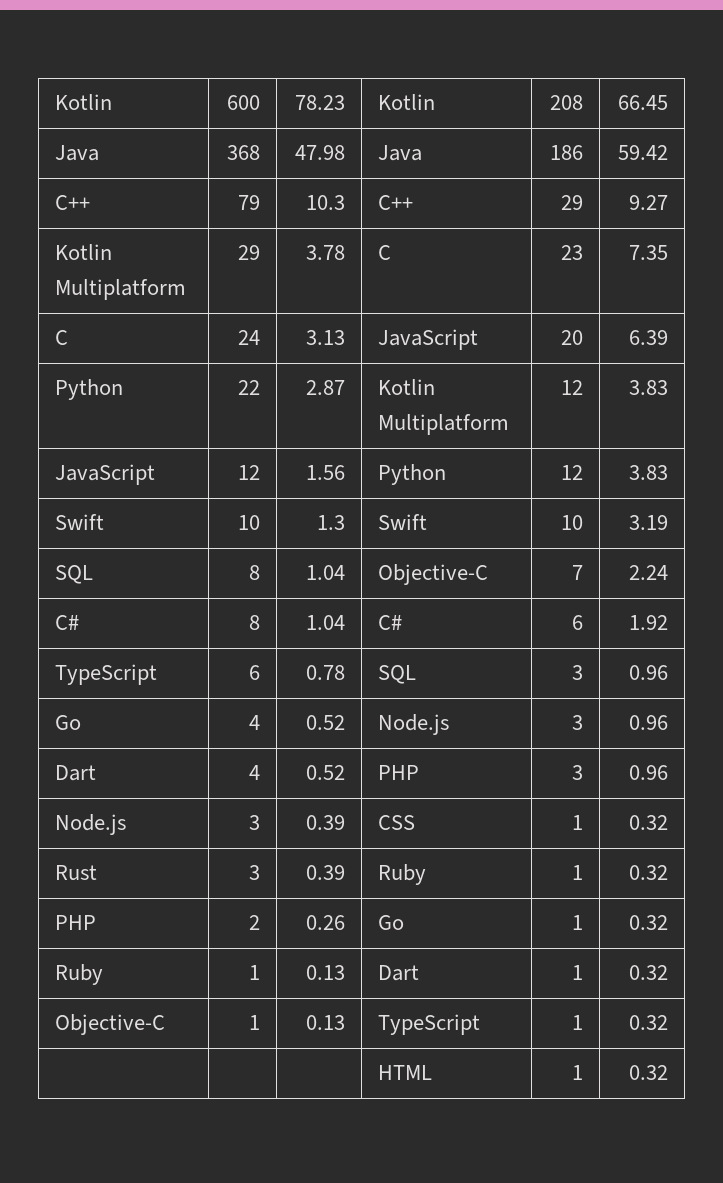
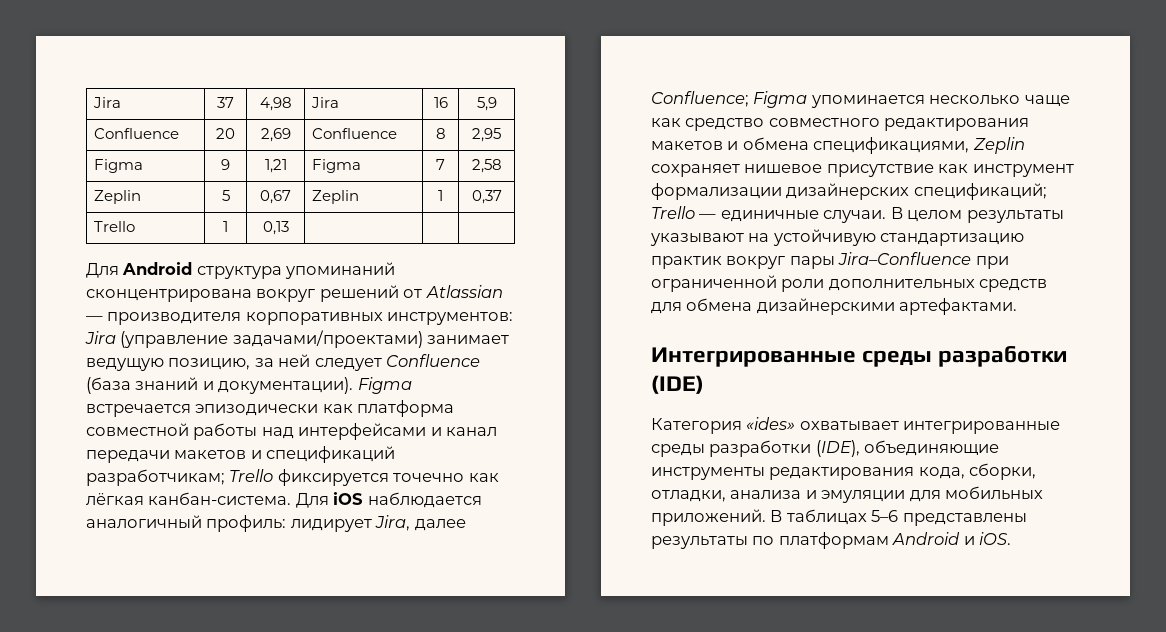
[54,94,112,110] [227,95,261,110] [295,95,346,110] [377,94,435,110] [550,95,584,110] [618,95,669,110] [54,145,99,161] [227,145,261,160] [295,145,346,160] [377,145,422,161] [550,145,584,160] [618,145,669,160] [54,195,90,210] [238,195,261,210] [306,195,346,210] [377,195,413,210] [561,195,584,210] [629,195,669,210] [54,244,112,260] [54,279,186,300] [238,245,261,260] [306,245,346,260] [377,245,391,260] [561,245,584,260] [629,245,669,260] [54,330,68,345] [238,330,261,345] [306,330,346,345] [377,329,478,350] [561,330,584,345] [629,330,669,345] [54,379,123,400] [238,380,261,395] [306,380,346,395] [377,379,435,395] [377,414,509,435] [561,380,584,395] [629,380,669,395] [54,464,155,485] [238,465,261,480] [306,465,346,480] [377,464,446,485] [561,465,584,480] [629,465,669,480] [54,514,104,530] [238,515,261,530] [317,515,346,530] [377,514,427,530] [561,515,584,530] [629,515,669,530] [54,565,93,584] [249,565,261,580] [306,565,346,580] [377,564,488,585] [572,565,584,580] [629,565,669,580] [54,615,79,630] [249,615,261,630] [306,615,346,630] [377,615,402,630] [572,615,584,630] [629,615,669,630] [54,664,157,685] [249,665,261,680] [306,665,346,680] [377,665,416,684] [572,665,584,680] [629,665,669,680] [54,715,81,730] [249,715,261,730] [306,715,346,730] [377,714,449,735] [572,715,584,730] [629,715,669,730] [54,765,96,781] [249,765,261,780] [306,765,346,780] [377,765,419,780] [572,765,584,780] [629,765,669,780] [54,814,126,835] [249,815,261,830] [306,815,346,830] [377,815,415,830] [572,815,584,830] [629,815,669,830] [54,865,97,880] [249,865,261,880] [306,865,346,880] [377,864,426,885] [572,865,584,880] [629,865,669,880] [54,915,96,930] [249,915,261,930] [306,915,346,930] [377,915,404,930] [572,915,584,930] [629,915,669,930] [54,964,103,985] [249,965,261,980] [306,965,346,980] [377,965,419,981] [572,965,584,980] [629,965,669,980] [54,1014,165,1035] [249,1015,261,1030] [306,1015,346,1030] [377,1014,480,1035] [572,1015,584,1030] [629,1015,669,1030] [377,1065,432,1080] [572,1065,584,1080] [629,1065,669,1080] Kotlin | 600 | 78.23 | Kotlin | 208 | 66.45 // Java | 368 | 47.98 | Java | 186 | 59.42 // C++ | 79 | 10.3 | C++ | 29 | 9.27 // Kotlin Multiplatform | 29 | 3.78 | C | 23 | 7.35 // C | 24 | 3.13 | JavaScript | 20 | 6.39 // Python | 22 | 2.87 | Kotlin Multiplatform | 12 | 3.83 // JavaScript | 12 | 1.56 | Python | 12 | 3.83 // Swift | 10 | 1.3 | Swift | 10 | 3.19 // SQL | 8 | 1.04 | Objective-C | 7 | 2.24 // C# | 8 | 1.04 | C# | 6 | 1.92 // TypeScript | 6 | 0.78 | SQL | 3 | 0.96 // Go | 4 | 0.52 | Node.js | 3 | 0.96 // Dart | 4 | 0.52 | PHP | 3 | 0.96 // Node.js | 3 | 0.39 | CSS | 1 | 0.32 // Rust | 3 | 0.39 | Ruby | 1 | 0.32 // PHP | 2 | 0.26 | Go | 1 | 0.32 // Ruby | 1 | 0.13 | Dart | 1 | 0.32 // Objective-C | 1 | 0.13 | TypeScript | 1 | 0.32 // | | | HTML | 1 | 0.32 -> [93,97,122,108] [217,97,234,108] [259,97,292,111] [311,97,340,108] [433,97,448,108] [476,97,497,111] [94,128,180,139] [216,128,235,139] [260,128,291,142] [312,128,398,139] [435,128,446,139] [472,128,502,142] [94,159,144,173] [221,159,230,170] [264,159,287,173] [312,159,362,173] [436,159,445,170] [471,159,502,173] [94,190,142,204] [221,190,230,201] [260,190,291,204] [312,190,360,204] [438,190,443,201] [471,190,502,204] [94,221,136,232] [223,221,228,232] [262,221,289,235] [86,262,396,279] [86,285,503,302] [86,312,514,325] [85,330,510,348] [86,354,481,371] [86,377,412,394] [86,400,455,417] [86,423,498,440] [86,446,396,463] [86,469,499,486] [86,492,482,508] [86,515,466,532] [651,91,1070,108] [651,118,1030,131] [651,137,1025,154] [651,164,1074,177] [651,183,1047,200] [651,206,1064,223] [650,229,1025,246] [651,252,1009,269] [651,275,1048,292] [651,298,1018,315] [651,346,1068,367] [651,375,704,394] [651,417,1061,434] [651,440,1000,457] [651,463,1037,480] [651,486,1044,503] [651,509,1027,526] [651,532,1012,549] Jira | 37 | 4,98 | Jira | 16 | 5,9 // Confluence | 20 | 2,69 | Confluence | 8 | 2,95 // Figma | 9 | 1,21 | Figma | 7 | 2,58 // Zeplin | 5 | 0,67 | Zeplin | 1 | 0,37 // Trello | 1 | 0,13 | | | // Для Android структура упоминаний сконцентрирована вокруг решений от Atlassian — производителя корпоративных инструментов: Jira (управление задачами/проектами) занимает ведущую позицию, за ней следует Confluence (база знаний и документации). Figma встречается эпизодически как платформа совместной работы над интерфейсами и канал передачи макетов и спецификаций разработчикам; Trello фиксируется точечно как лёгкая канбан-система. Для iOS наблюдается аналогичный профиль: лидирует Jira, далее Confluence; Figma упоминается несколько чаще как средство совместного редактирования макетов и обмена спецификациями, Zeplin сохраняет нишевое присутствие как инструмент формализации дизайнерских спецификаций; Trello — единичные случаи. В целом результаты указывают на устойчивую стандартизацию практик вокруг пары Jira–Confluence при ограниченной роли дополнительных средств для обмена дизайнерскими артефактами. // Интегрированные среды разработки (IDE) // Категория «ides» охватывает интегрированные среды разработки (IDE), объединяющие инструменты редактирования кода, сборки, отладки, анализа и эмуляции для мобильных приложений. В таблицах 5–6 представлены результаты по платформам Android и iOS.

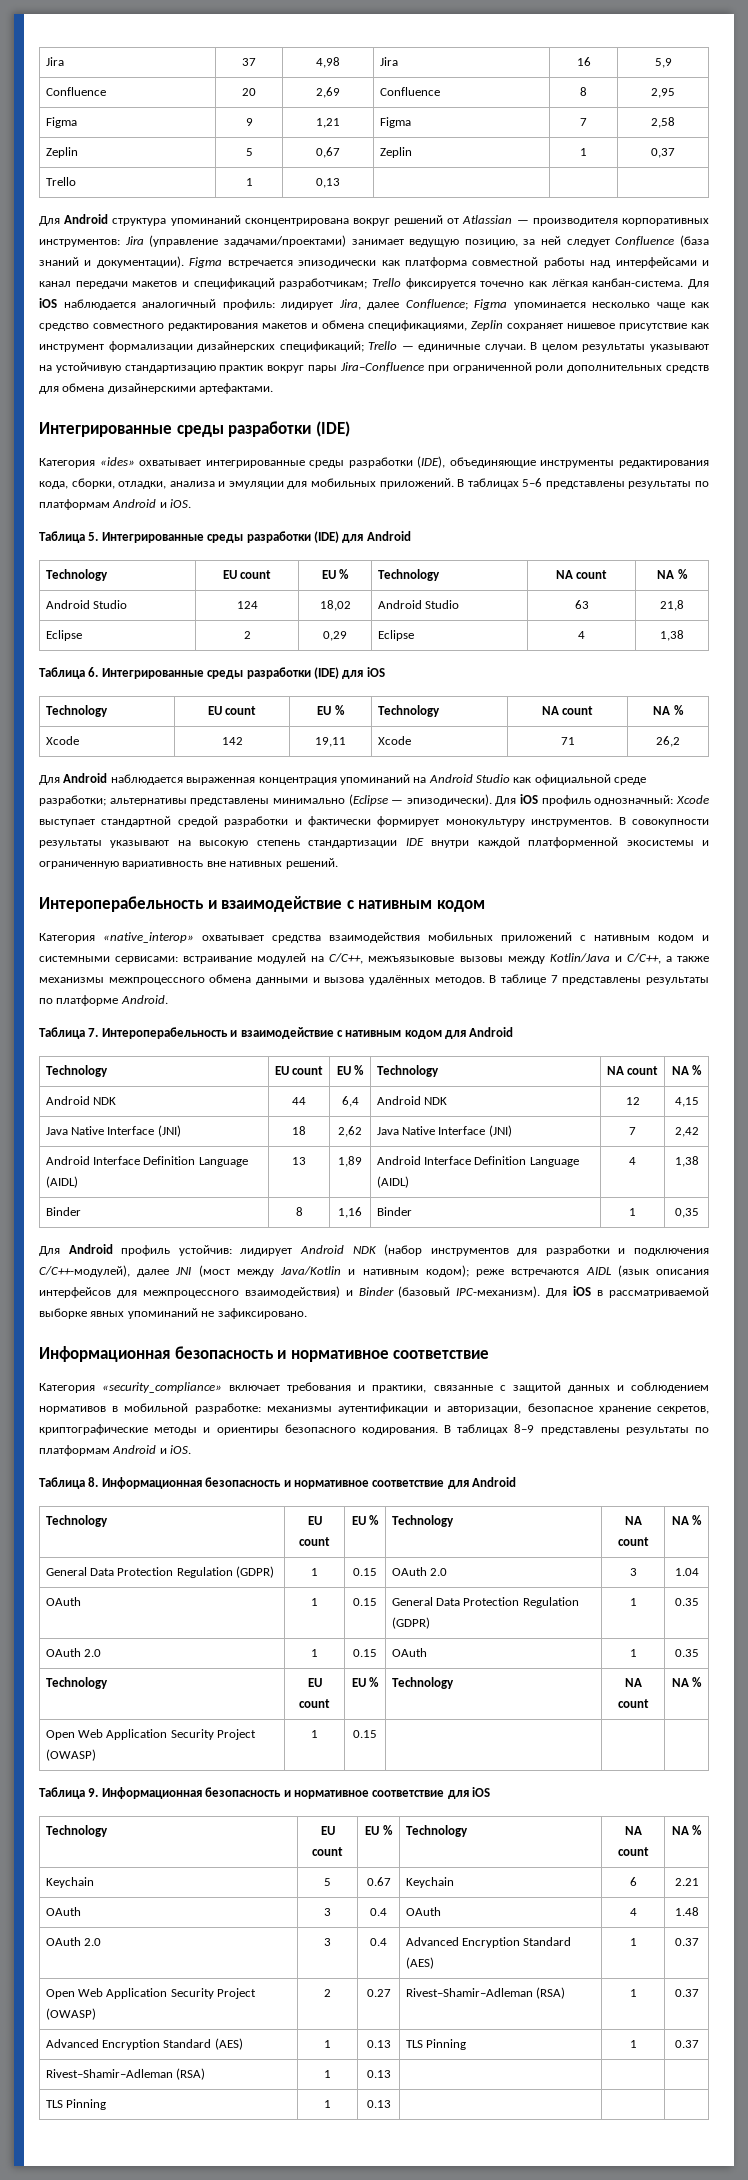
(1012, 538) none -> [39,531,411,543] [45,569,108,581] [222,570,272,579] [321,569,350,579] [377,569,440,581] [555,570,608,579] [657,569,688,579] [45,600,128,609] [236,601,258,609] [319,600,351,611] [377,600,460,609] [574,600,589,609] [660,600,684,611] [45,630,82,641] [243,631,251,639] [323,631,347,641] [377,630,414,641] [578,631,585,639] [660,630,684,641] [39,667,385,679] [45,705,108,717] [207,706,257,715] [317,705,345,715] [377,705,440,717] [541,706,594,715] [653,705,684,715] [45,736,79,745] [221,737,243,745] [315,737,346,747] [377,736,411,745] [560,737,575,745] [656,736,680,747] [39,773,647,785] [39,794,709,806] [39,816,709,827] [39,837,709,848] [39,858,338,869] [39,896,485,912] [39,932,709,943] [39,953,710,964] [39,974,709,985] [39,995,168,1006] [39,1027,514,1039] [45,1065,108,1077] [274,1066,324,1075] [336,1065,365,1075] [376,1065,439,1077] [606,1066,659,1075] [671,1065,703,1075] [45,1096,117,1105] [292,1097,306,1105] [341,1096,359,1107] [376,1096,448,1105] [625,1097,640,1105] [674,1097,699,1107] [45,1125,181,1137] [292,1126,306,1135] [338,1126,362,1137] [376,1125,512,1137] [629,1127,636,1135] [674,1127,699,1137] [45,1156,248,1167] [45,1176,78,1188] [292,1157,306,1165] [338,1156,362,1167] [376,1156,579,1167] [376,1176,409,1188] [629,1157,636,1165] [674,1156,699,1167] [45,1207,81,1216] [295,1207,303,1216] [338,1207,362,1218] [376,1207,412,1216] [629,1208,636,1216] [674,1208,699,1218] [39,1244,709,1256] [39,1265,710,1277] [39,1286,710,1298] [39,1308,307,1319] [39,1346,490,1362] [39,1382,709,1393] [39,1403,709,1414] [39,1424,709,1435] [39,1445,192,1456] [39,1477,516,1489] [45,1515,108,1527] [307,1516,322,1525] [299,1537,330,1546] [351,1515,380,1525] [391,1515,454,1527] [624,1516,642,1525] [617,1537,649,1546] [671,1515,703,1525] [45,1566,275,1578] [311,1568,318,1576] [353,1568,377,1576] [391,1567,448,1576] [629,1568,637,1576] [674,1568,699,1576] [45,1597,81,1606] [311,1598,318,1606] [353,1598,377,1606] [391,1597,579,1608] [391,1617,430,1629] [629,1598,637,1606] [674,1598,699,1606] [45,1648,102,1657] [311,1649,318,1657] [353,1649,377,1657] [391,1648,427,1657] [629,1649,637,1657] [674,1649,699,1657] [45,1677,108,1689] [307,1678,322,1687] [299,1699,330,1708] [351,1677,380,1687] [391,1677,454,1689] [624,1678,642,1687] [617,1699,649,1708] [671,1677,703,1687] [45,1729,257,1740] [45,1749,96,1761] [311,1730,318,1738] [353,1730,377,1738] [39,1787,490,1799] [45,1825,108,1837] [320,1826,335,1835] [312,1847,343,1856] [365,1825,393,1835] [405,1825,468,1837] [624,1826,642,1835] [617,1847,649,1856] [671,1825,703,1835] [45,1877,94,1888] [324,1878,331,1886] [366,1877,391,1886] [405,1877,454,1888] [629,1877,637,1886] [674,1878,699,1886] [45,1907,81,1916] [324,1908,331,1916] [370,1908,387,1916] [405,1907,441,1916] [629,1908,637,1916] [674,1907,699,1916] [45,1937,102,1946] [324,1938,331,1946] [370,1938,387,1946] [405,1937,572,1948] [405,1957,434,1969] [629,1938,637,1946] [674,1938,699,1946] [45,1988,257,1999] [45,2008,96,2020] [324,1989,331,1997] [366,1989,391,1997] [405,1987,566,1999] [629,1989,637,1997] [674,1989,699,1997] [45,2038,243,2050] [324,2040,331,2048] [366,2040,391,2048] [405,2039,467,2050] [629,2040,637,2048] [674,2040,699,2048] [45,2068,206,2080] [324,2070,331,2078] [366,2070,391,2078] [45,2099,107,2110] [324,2100,331,2108] [366,2100,391,2108] // Таблица 5. Интегрированные среды разработки (IDE) для Android // Technology | EU count | EU % | Technology | NA count | NA % // Android Studio | 124 | 18,02 | Android Studio | 63 | 21,8 // Eclipse | 2 | 0,29 | Eclipse | 4 | 1,38 // Таблица 6. Интегрированные среды разработки (IDE) для iOS // Technology | EU count | EU % | Technology | NA count | NA % // Xcode | 142 | 19,11 | Xcode | 71 | 26,2 // Для Android наблюдается выраженная концентрация упоминаний на Android Studio как официальной среде разработки; альтернативы представлены минимально (Eclipse — эпизодически). Для iOS профиль однозначный: Xcode выступает стандартной средой разработки и фактически формирует монокультуру инструментов. В совокупности результаты указывают на высокую степень стандартизации IDE внутри каждой платформенной экосистемы и ограниченную вариативность вне нативных решений. // Интероперабельность и взаимодействие с нативным кодом // Категория «native_interop» охватывает средства взаимодействия мобильных приложений с нативным кодом и системными сервисами: встраивание модулей на C/C++, межъязыковые вызовы между Kotlin/Java и C/C++, а также механизмы межпроцессного обмена данными и вызова удалённых методов. В таблице 7 представлены результаты по платформе Android. // Таблица 7. Интероперабельность и взаимодействие с нативным кодом для Android // Technology | EU count | EU % | Technology | NA count | NA % // Android NDK | 44 | 6,4 | Android NDK | 12 | 4,15 // Java Native Interface (JNI) | 18 | 2,62 | Java Native Interface (JNI) | 7 | 2,42 // Android Interface Definition Language (AIDL) | 13 | 1,89 | Android Interface Definition Language (AIDL) | 4 | 1,38 // Binder | 8 | 1,16 | Binder | 1 | 0,35 // Для Android профиль устойчив: лидирует Android NDK (набор инструментов для разработки и подключения C/C++-модулей), далее JNI (мост между Java/Kotlin и нативным кодом); реже встречаются AIDL (язык описания интерфейсов для межпроцессного взаимодействия) и Binder (базовый IPC-механизм). Для iOS в рассматриваемой выборке явных упоминаний не зафиксировано. // Информационная безопасность и нормативное соответствие // Категория «security_compliance» включает требования и практики, связанные с защитой данных и соблюдением нормативов в мобильной разработке: механизмы аутентификации и авторизации, безопасное хранение секретов, криптографические методы и ориентиры безопасного кодирования. В таблицах 8–9 представлены результаты по платформам Android и iOS. // Таблица 8. Информационная безопасность и нормативное соответствие для Android // Technology | EU count | EU % | Technology | NA count | NA % // General Data Protection Regulation (GDPR) | 1 | 0.15 | OAuth 2.0 | 3 | 1.04 // OAuth | 1 | 0.15 | General Data Protection Regulation (GDPR) | 1 | 0.35 // OAuth 2.0 | 1 | 0.15 | OAuth | 1 | 0.35 // Technology | EU count | EU % | Technology | NA count | NA % // Open Web Application Security Project (OWASP) | 1 | 0.15 | | | // Таблица 9. Информационная безопасность и нормативное соответствие для iOS // Technology | EU count | EU % | Technology | NA count | NA % // Keychain | 5 | 0.67 | Keychain | 6 | 2.21 // OAuth | 3 | 0.4 | OAuth | 4 | 1.48 // OAuth 2.0 | 3 | 0.4 | Advanced Encryption Standard (AES) | 1 | 0.37 // Open Web Application Security Project (OWASP) | 2 | 0.27 | Rivest–Shamir–Adleman (RSA) | 1 | 0.37 // Advanced Encryption Standard (AES) | 1 | 0.13 | TLS Pinning | 1 | 0.37 // Rivest–Shamir–Adleman (RSA) | 1 | 0.13 | | | // TLS Pinning | 1 | 0.13 | | |

